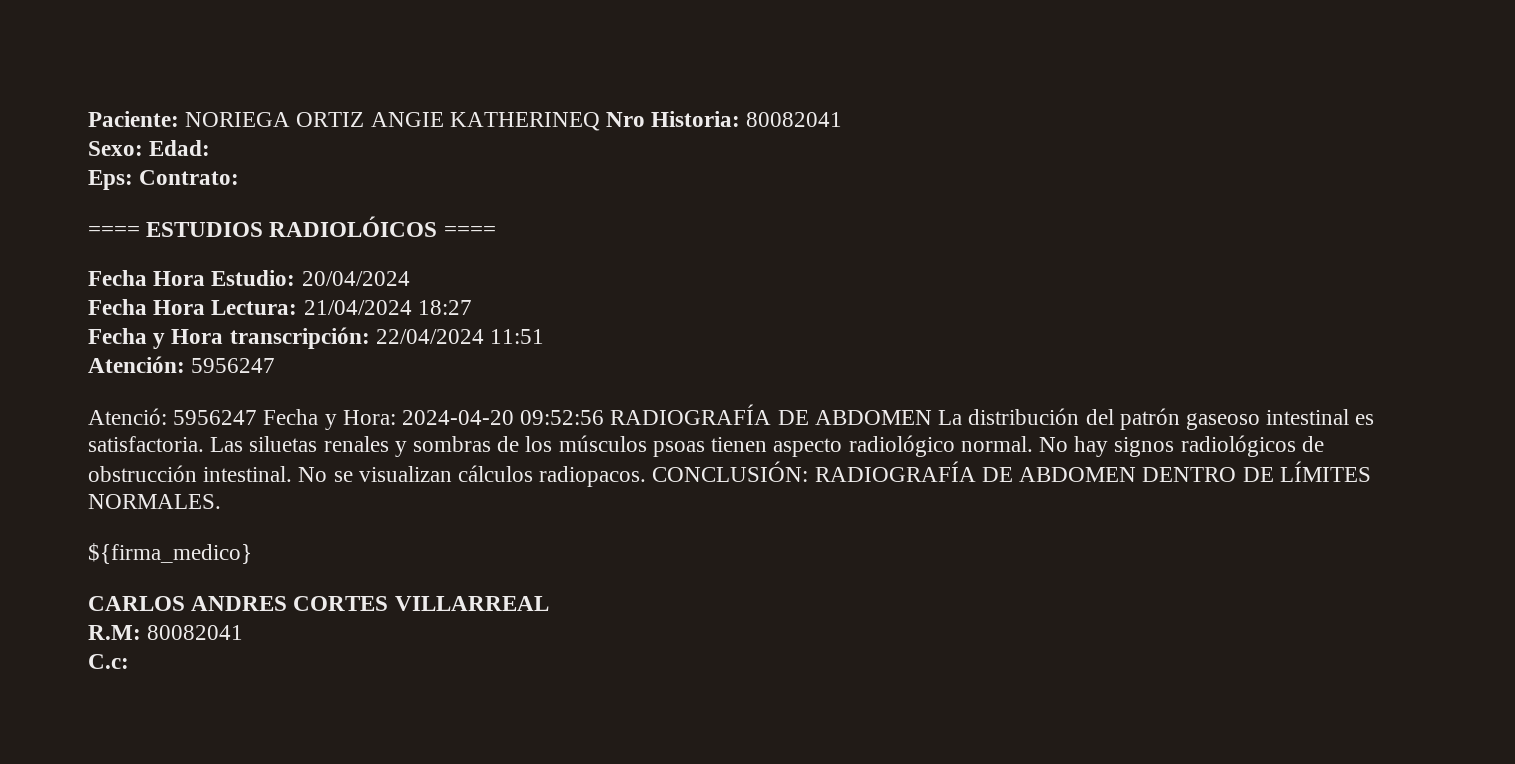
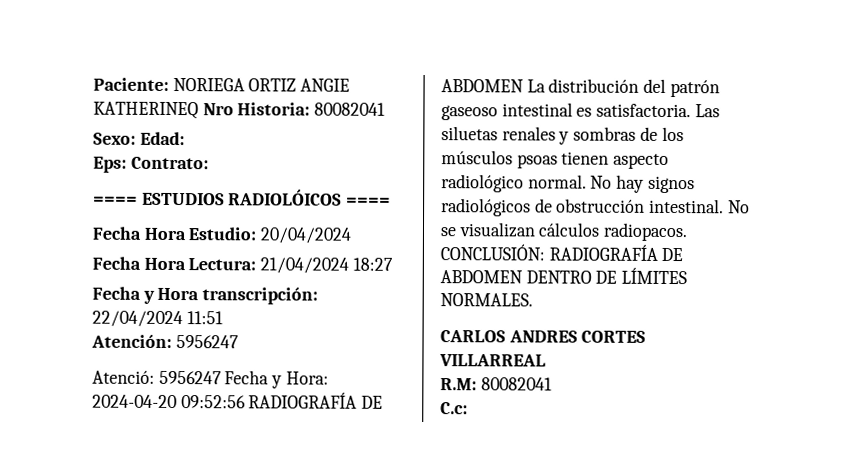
[88,543,252,564] // ${firma_medico} -> (533, 300) none

